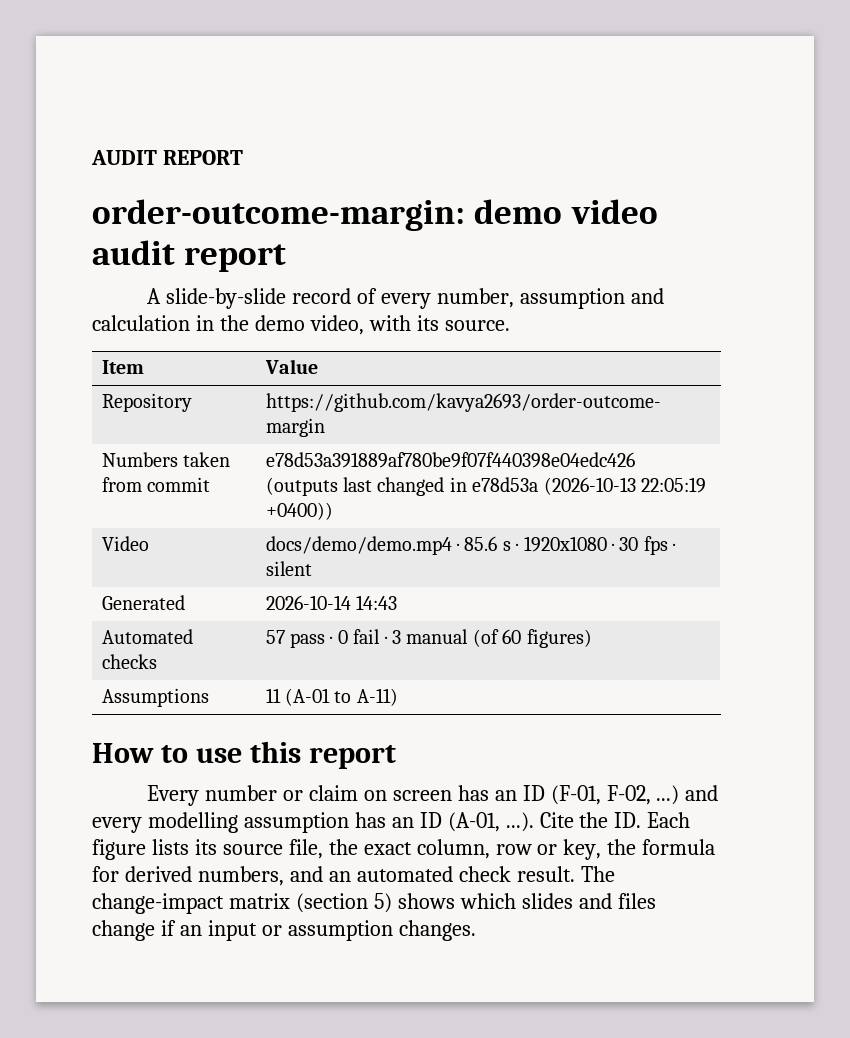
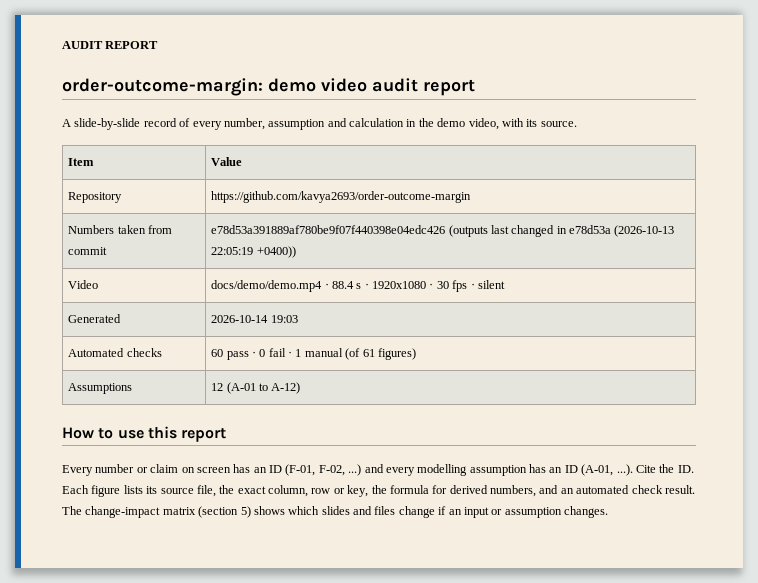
[464,536,498,551] 85.6 -> [331,281,354,289] 88.4
[356,595,398,610] 14:43 -> [270,315,298,323] 19:03
[265,630,285,644] 57 -> [211,349,224,357] 60
[392,630,402,644] 3 -> [295,349,302,357] 1
[502,629,522,644] 60 -> [362,349,375,357] 61
[265,688,281,703] 11 -> [211,383,224,391] 12
[356,688,398,706] A-11) -> [271,382,301,394] A-12)

